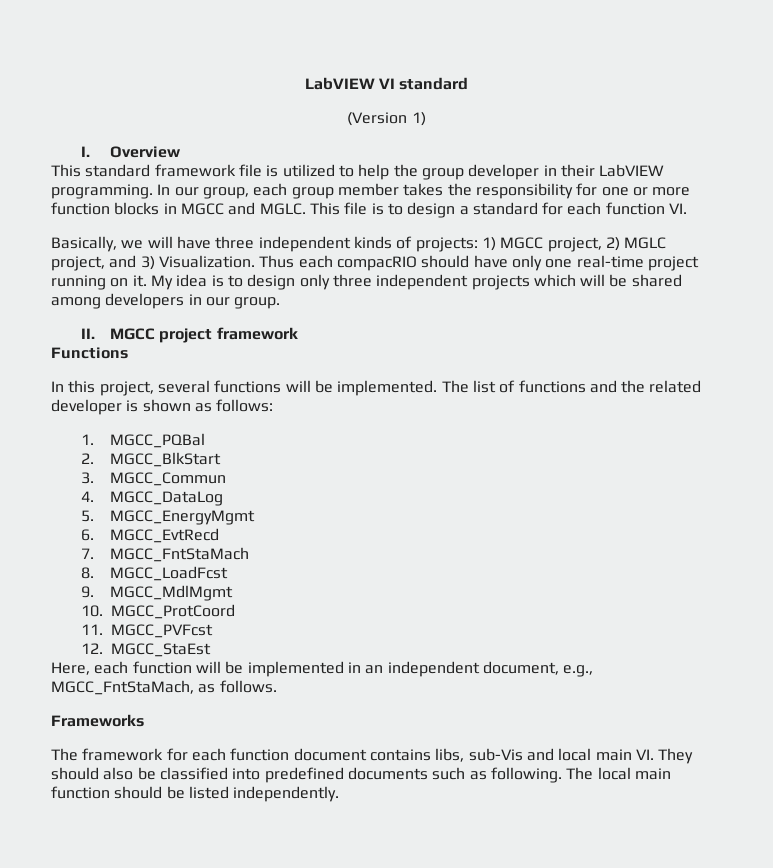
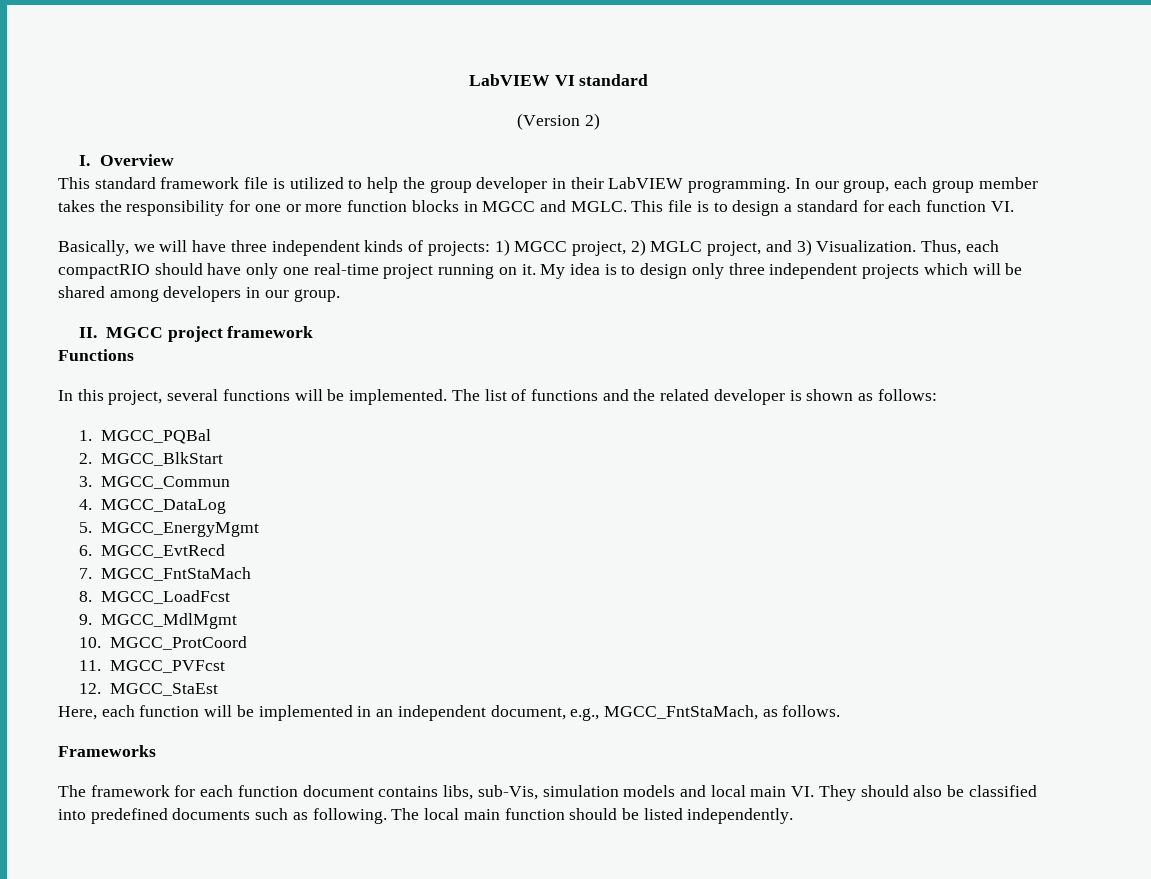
[411,112,426,126] 1) -> [584,113,600,130] 2)
[259,255,417,271] Thus each compacRIO -> [921,240,999,255] [58,264,150,279] Thus, each compactRIO
[468,748,523,761] sub-Vis -> [477,785,676,800] sub-Vis, simulation models

